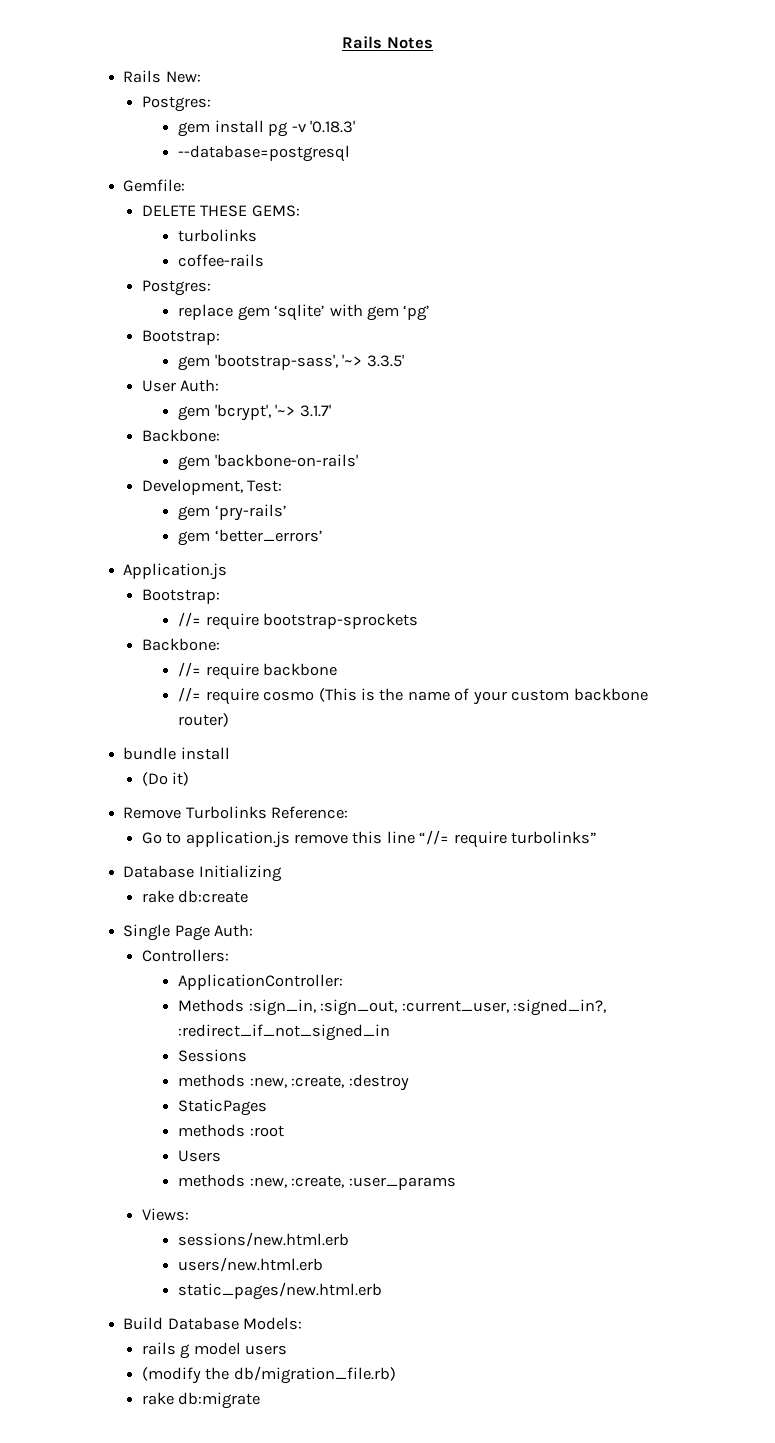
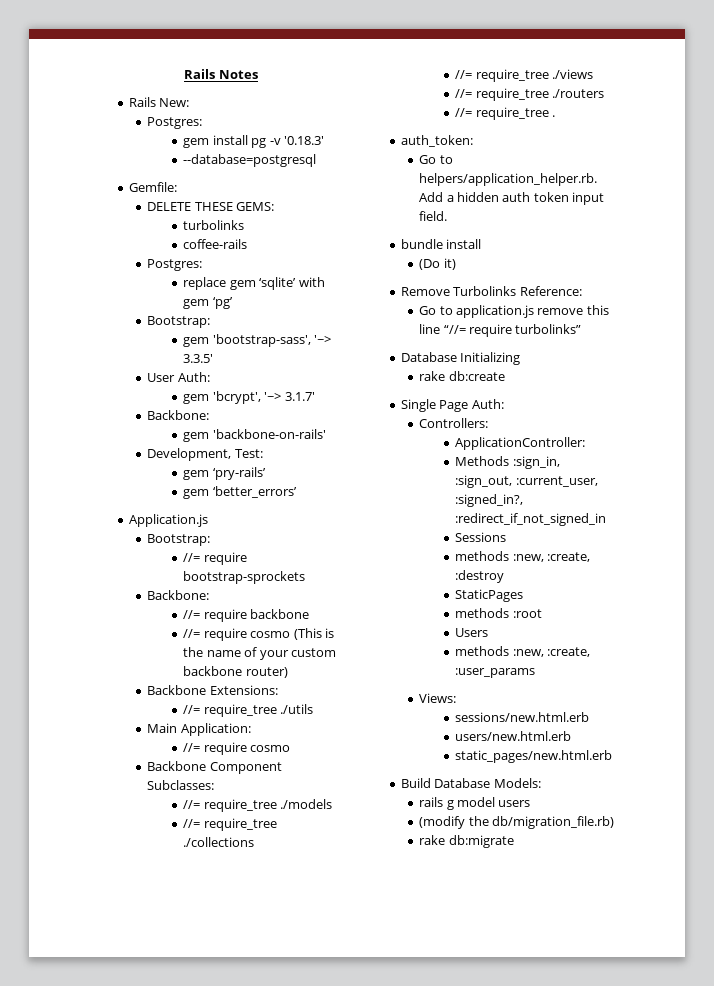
(230, 720) none -> [147,685,278,695] [183,704,314,717] [147,723,251,736] [183,742,291,755] [147,761,282,774] [147,780,215,790] [183,799,333,812] [183,818,277,831] [183,837,255,847] [455,69,594,82] [455,88,605,101] [455,107,556,120] [400,135,473,147] [419,155,453,164] [419,173,598,186] [419,192,604,205] [419,211,448,221] // Backbone Extensions: // //= require_tree ./utils // Main Application: // //= require cosmo // Backbone Component Subclasses: // //= require_tree ./models // //= require_tree ./collections // //= require_tree ./views // //= require_tree ./routers // //= require_tree . // auth_token: // Go to helpers/application_helper.rb. Add a hidden auth token input field.

